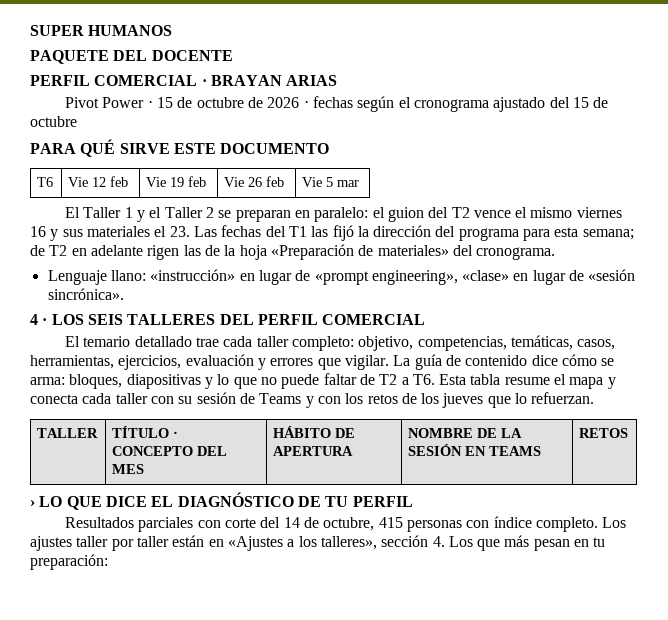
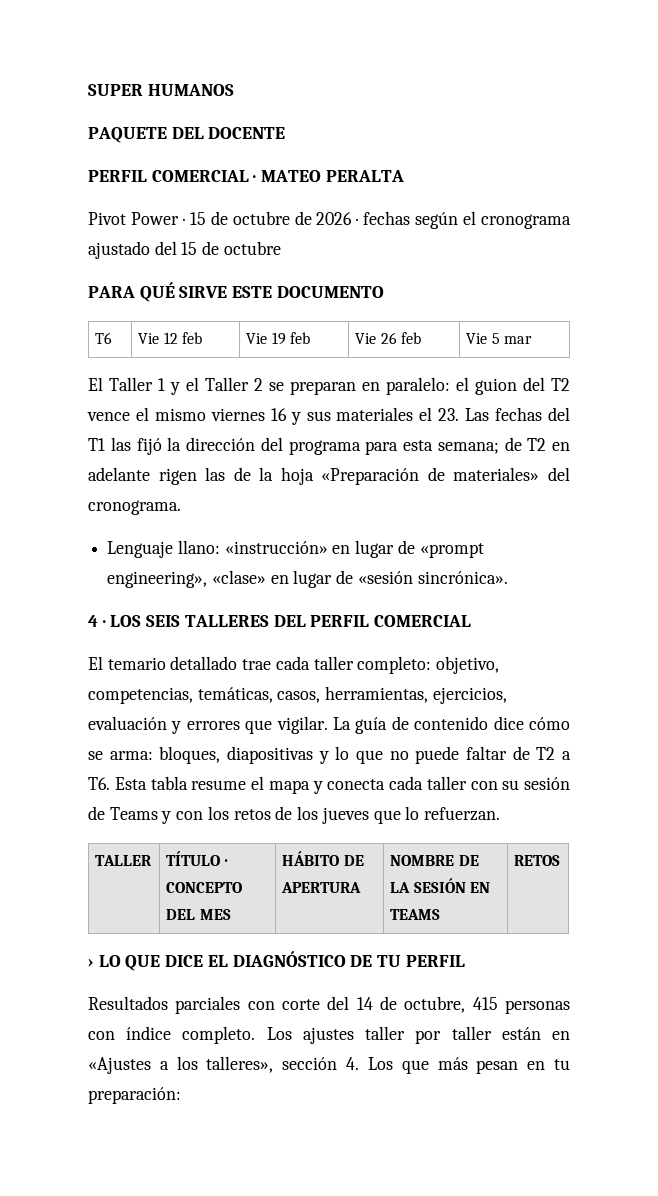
[210,75,338,86] BRAYAN ARIAS -> [261,170,404,182] MATEO PERALTA

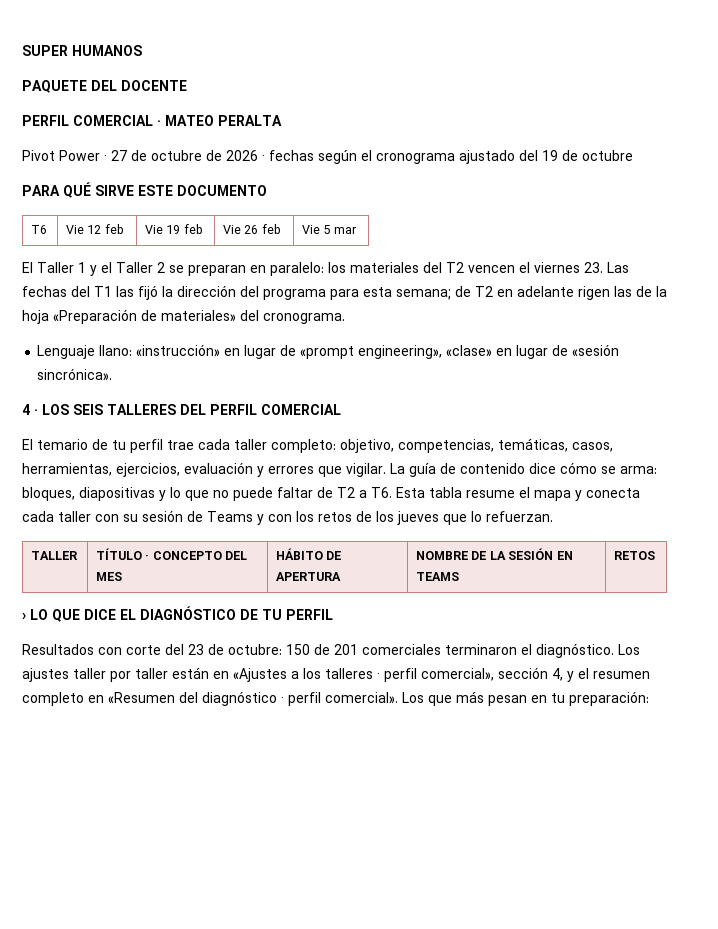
[189,212,206,225] 15 -> [111,150,127,161] 27
[181,242,198,255] 15 -> [542,150,558,161] 19
[456,377,570,395] [87,407,433,425] el guion del T2 vence el mismo viernes 16 y sus materiales el -> [328,262,580,273] los materiales del T2 vencen el viernes
[170,656,238,670] detallado -> [92,439,163,453] de tu perfil
[175,996,241,1014] parciales -> (94, 649) none
[356,996,570,1014] [88,1026,256,1044] 14 de octubre, 415 personas con índice completo. -> [188,643,614,658] 23 de octubre: 150 de 201 comerciales terminaron el diagnóstico.
[206,1056,360,1073] talleres», sección 4. -> [325,667,650,682] [22,691,398,706] talleres · perfil comercial», sección 4, y el resumen completo en «Resumen del diagnóstico · perfil comercial».

